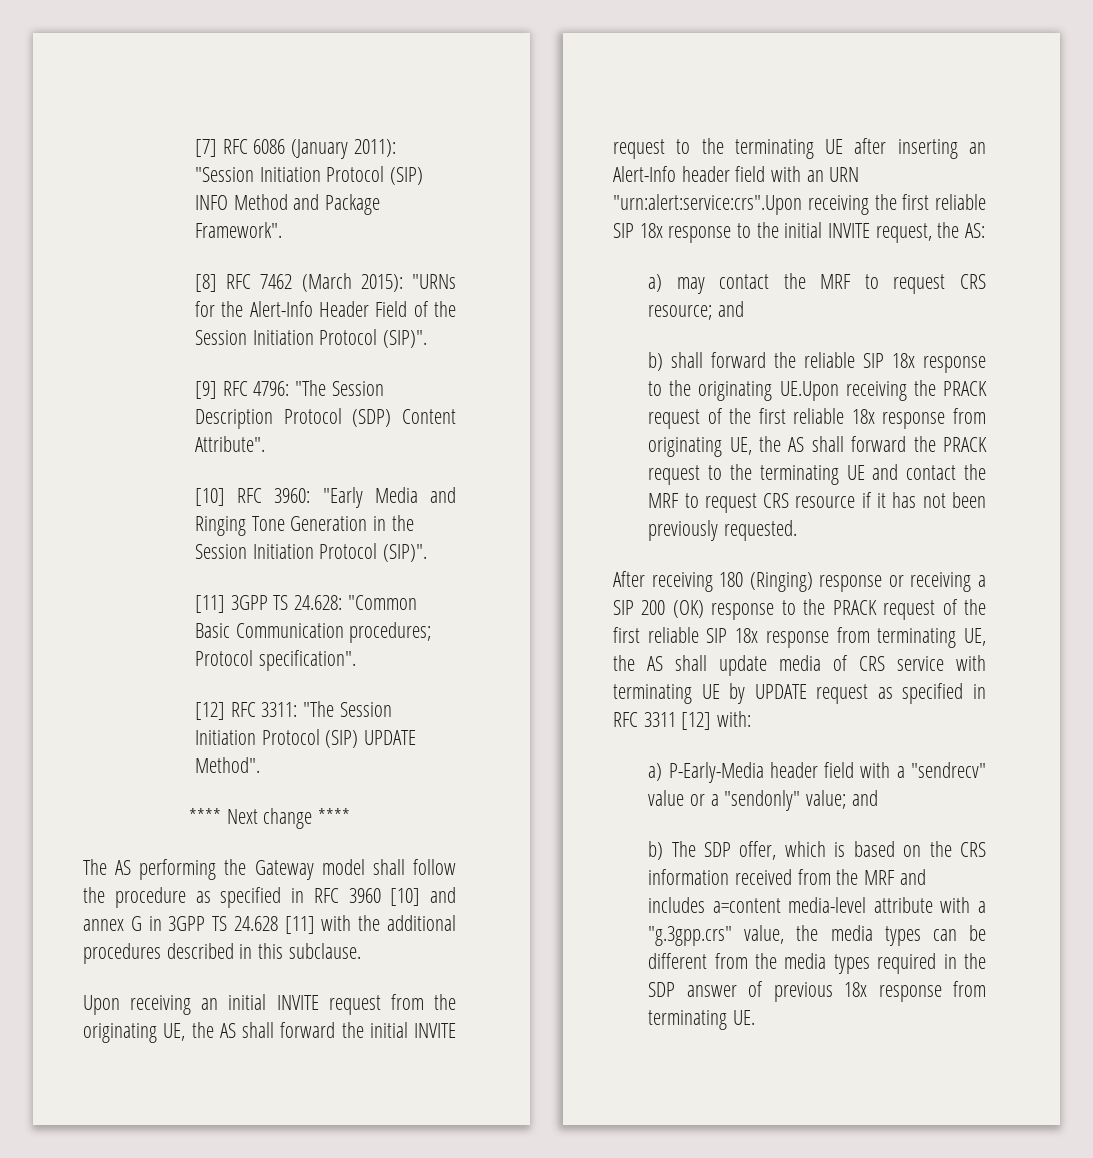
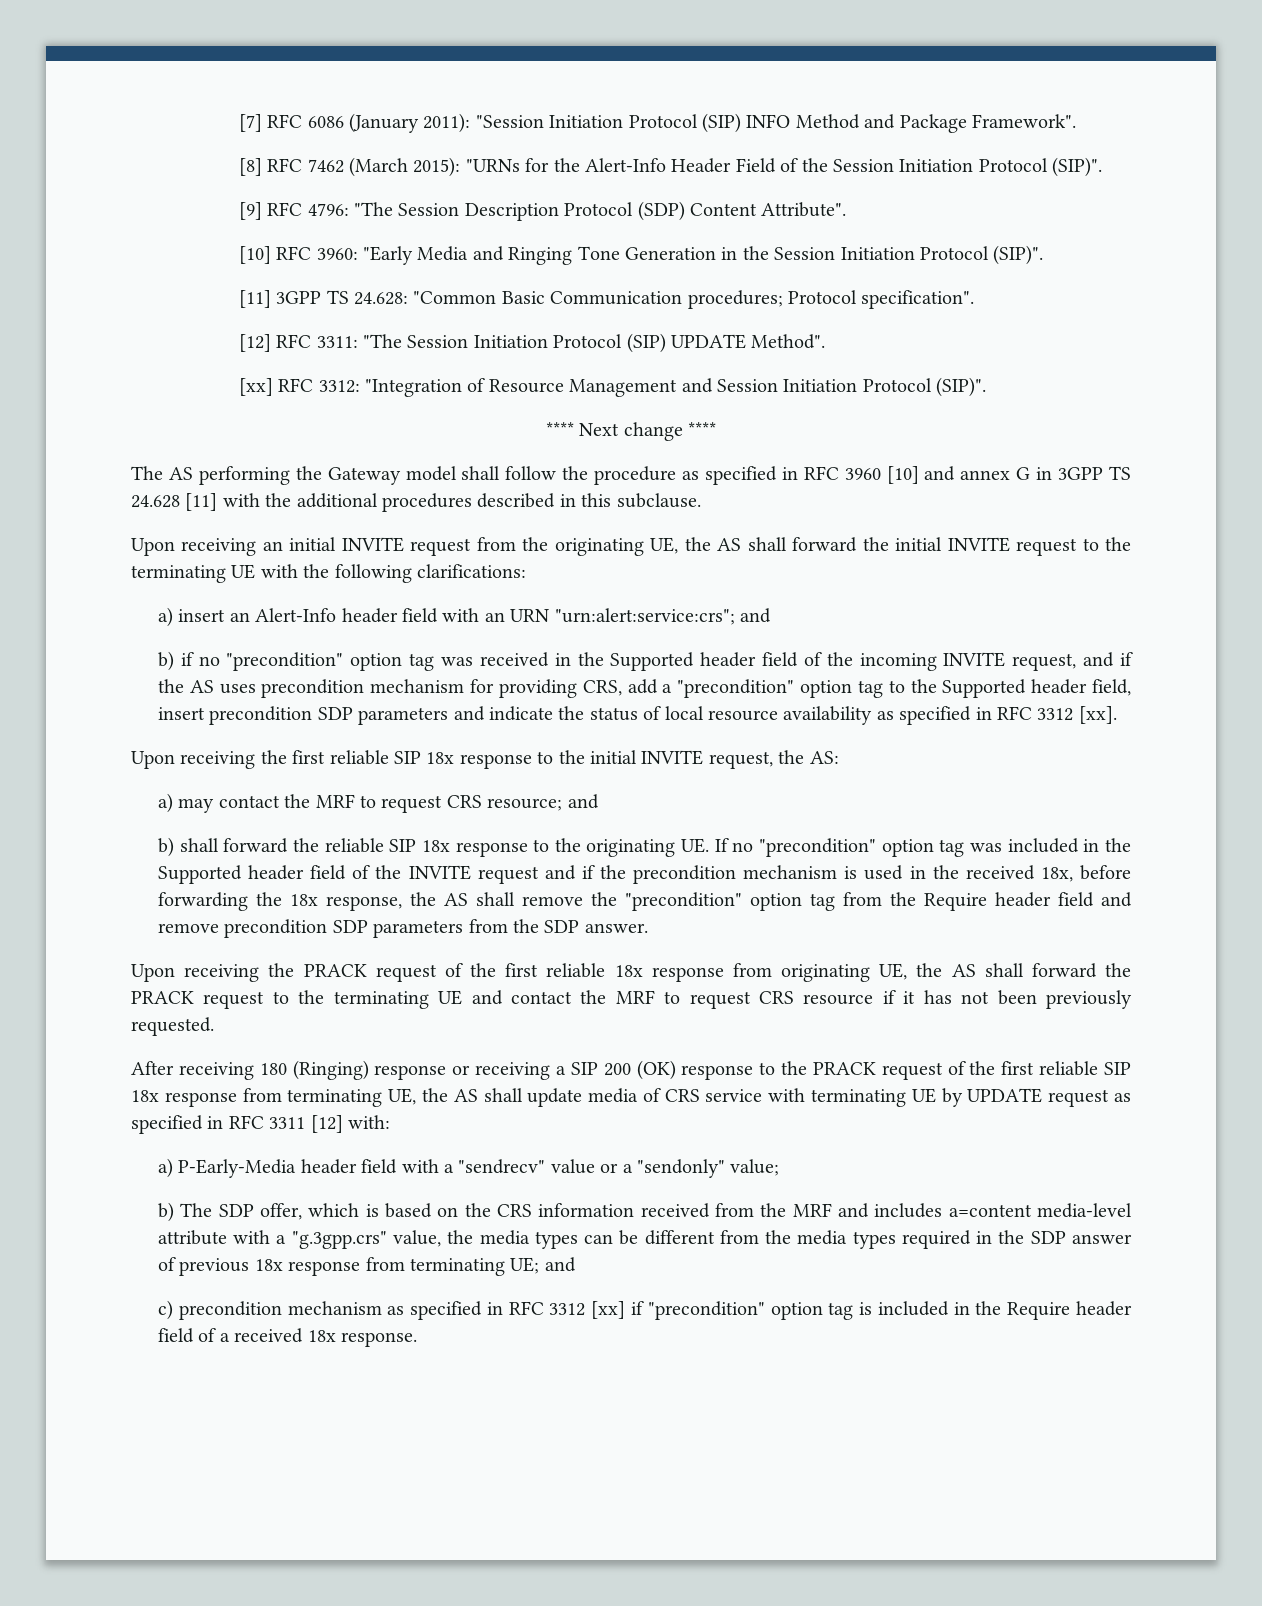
(260, 765) none -> [238,377,987,397] // [xx] RFC 3312: "Integration of Resource Management and Session Initiation Protocol (SIP)".
[854,138,958,159] after inserting -> [260,564,526,583] [157,607,226,627] with the following clarifications: // a) insert
[613,194,802,215] "urn:alert:service:crs".Upon -> [554,608,771,625] [157,651,1133,671] [157,679,1132,698] [157,706,1117,725] [131,751,175,769] "urn:alert:service:crs"; and // b) if no "precondition" option tag was received in the Supported header field of the incoming INVITE request, and if the AS uses precondition mechanism for providing CRS, add a "precondition" option tag to the Supported header field, insert precondition SDP parameters and indicate the status of local resource availability as specified in RFC 3312 [xx]. // Upon
[779,381,839,401] UE.Upon -> [681,838,1131,857] [157,865,1131,884] [157,892,1132,911] [157,919,648,938] [131,964,175,982] UE. If no "precondition" option tag was included in the Supported header field of the INVITE request and if the precondition mechanism is used in the received 18x, before forwarding the 18x response, the AS shall remove the "precondition" option tag from the Require header field and remove precondition SDP parameters from the SDP answer. // Upon
[851,790,878,806] and -> (780, 1167) none
[732,1010,755,1025] UE. -> [510,1257,576,1274] [157,1300,1132,1320] [157,1328,417,1347] UE; and // c) precondition mechanism as specified in RFC 3312 [xx] if "precondition" option tag is included in the Require header field of a received 18x response.

